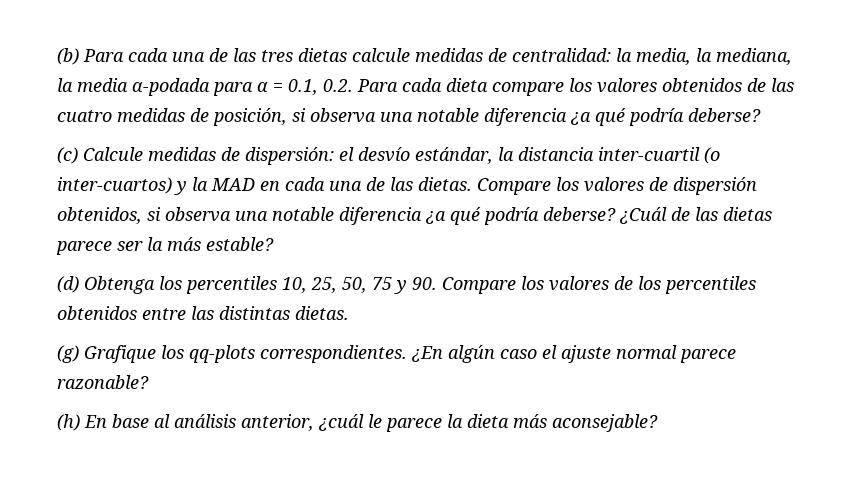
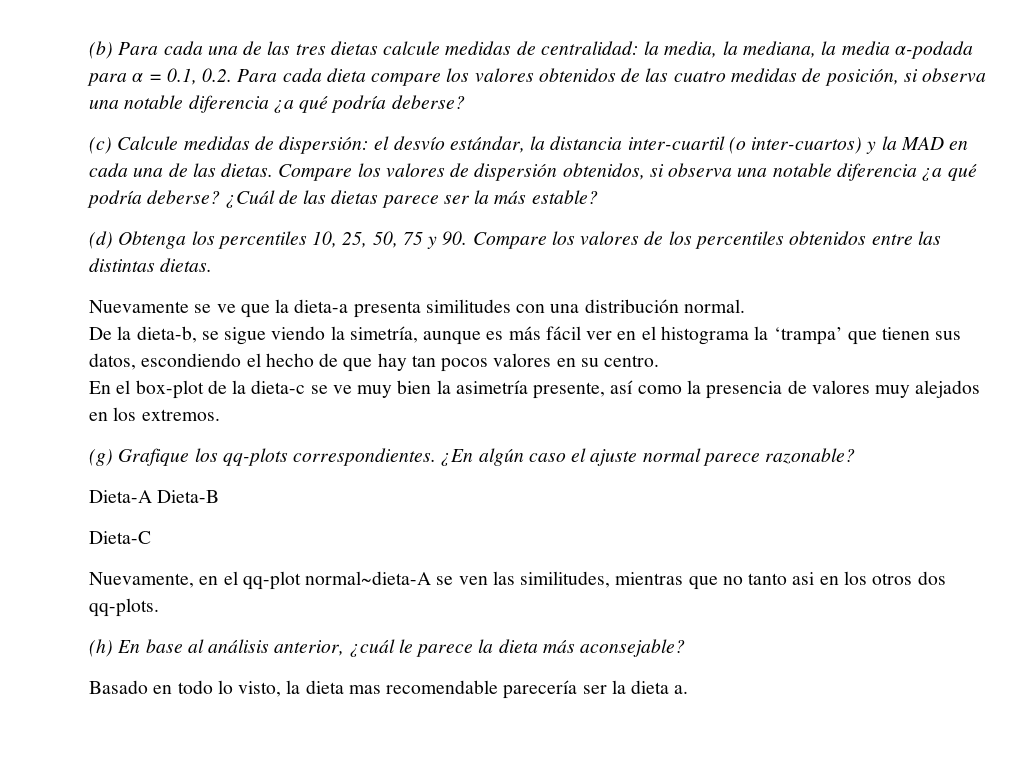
(349, 313) none -> [89,299,745,318] [89,326,962,345] [89,353,660,372] [89,380,981,399] [89,407,220,421] // Nuevamente se ve que la dieta-a presenta similitudes con una distribución normal. // De la dieta-b, se sigue viendo la simetría, aunque es más fácil ver en el histograma la ‘trampa’ que tienen sus datos, escondiendo el hecho de que hay tan pocos valores en su centro. // En el box-plot de la dieta-c se ve muy bien la asimetría presente, así como la presencia de valores muy alejados en los extremos.
(149, 382) none -> [89,490,220,503] [89,531,151,544] [89,571,946,590] [89,598,159,617] // Dieta-A Dieta-B // Dieta-C // Nuevamente, en el qq-plot normal~dieta-A se ven las similitudes, mientras que no tanto asi en los otros dos qq-plots.
(658, 423) none -> [89,680,689,699] // Basado en todo lo visto, la dieta mas recomendable parecería ser la dieta a.

